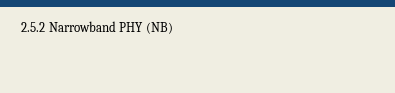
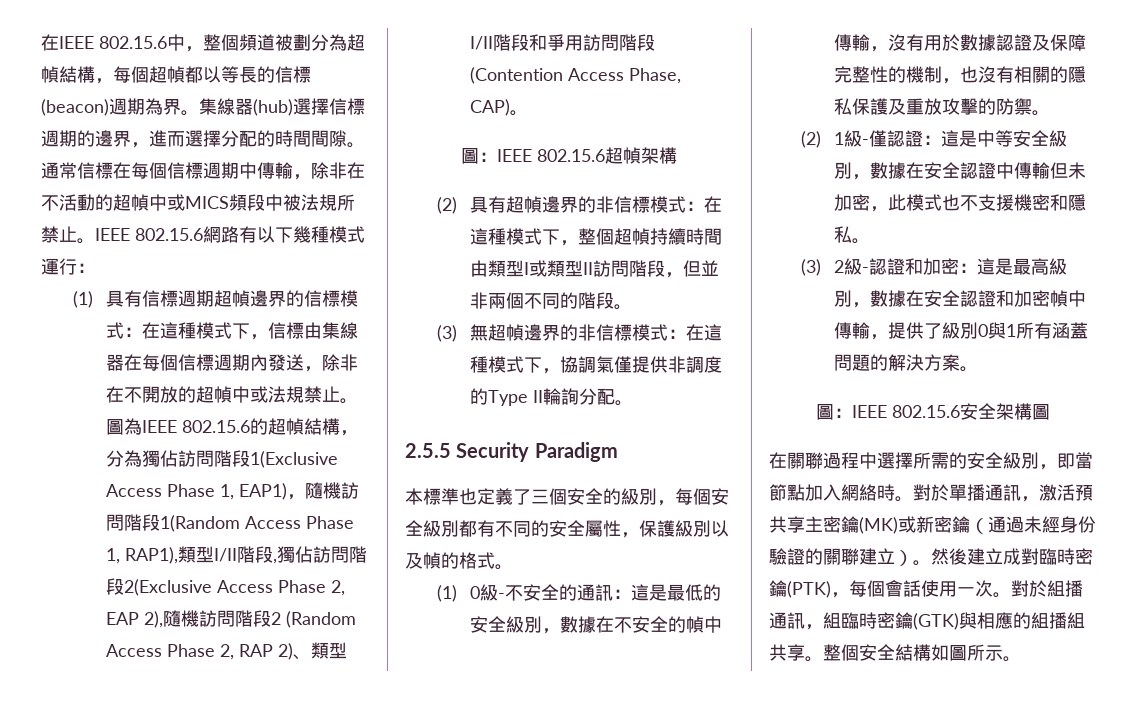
[21,21,173,34] 2.5.2 Narrowband PHY (NB) -> [41,34,365,52] [41,66,311,84] [41,98,365,116] [41,130,365,148] [41,162,365,180] [41,194,355,211] [41,226,365,244] [41,258,95,275] [73,290,358,308] [105,322,358,340] [105,354,358,372] [105,386,358,404] [105,418,358,436] [105,450,338,468] [105,482,359,500] [105,514,354,532] [105,546,367,564] [105,578,345,596] [105,610,356,628] [105,642,347,660] [469,34,655,51] [469,67,681,84] [469,99,528,116] [460,147,677,164] [437,196,722,214] [469,228,722,246] [469,260,719,278] [469,292,632,310] [437,324,722,342] [469,356,722,374] [469,388,633,406] [405,442,618,462] [405,488,729,506] [405,520,729,538] [405,552,513,570] [437,584,721,602] [469,616,722,634] [833,34,1086,52] [833,66,1086,84] [833,98,1050,116] [801,130,1067,148] [833,162,1086,180] [833,194,1086,212] [833,226,870,244] [801,258,1067,276] [833,290,1086,308] [833,322,1088,340] [833,354,978,372] [815,403,1050,420] [769,452,1093,470] [769,484,1093,502] [769,516,1096,534] [769,548,1093,566] [769,580,1083,598] [769,612,1085,630] [769,644,1021,662] 在IEEE 802.15.6中，整個頻道被劃分為超幀結構，每個超幀都以等長的信標(beacon)週期為界。集線器(hub)選擇信標週期的邊界，進而選擇分配的時間間隙。通常信標在每個信標週期中傳輸，除非在不活動的超幀中或MICS頻段中被法規所禁止。IEEE 802.15.6網路有以下幾種模式運行： // (1)具有信標週期超幀邊界的信標模式：在這種模式下，信標由集線器在每個信標週期內發送，除非在不開放的超幀中或法規禁止。圖為IEEE 802.15.6的超幀結構，分為獨佔訪問階段1(Exclusive Access Phase 1, EAP1)，隨機訪問階段1(Random Access Phase 1, RAP1),類型I/II階段,獨佔訪問階段2(Exclusive Access Phase 2, EAP 2),隨機訪問階段2 (Random Access Phase 2, RAP 2)、類型I/II階段和爭用訪問階段(Contention Access Phase, CAP)。 // 圖：IEEE 802.15.6超幀架構 // (2)具有超幀邊界的非信標模式：在這種模式下，整個超幀持續時間由類型I或類型II訪問階段，但並非兩個不同的階段。 // (3)無超幀邊界的非信標模式：在這種模式下，協調氣僅提供非調度的Type II輪詢分配。 // 2.5.5 Security Paradigm // 本標準也定義了三個安全的級別，每個安全級別都有不同的安全屬性，保護級別以及幀的格式。 // (1) 0級-不安全的通訊：這是最低的安全級別，數據在不安全的幀中傳輸，沒有用於數據認證及保障完整性的機制，也沒有相關的隱私保護及重放攻擊的防禦。 // (2) 1級-僅認證：這是中等安全級別，數據在安全認證中傳輸但未加密，此模式也不支援機密和隱私。 // (3) 2級-認證和加密：這是最高級別，數據在安全認證和加密幀中傳輸，提供了級別0與1所有涵蓋問題的解決方案。 // 圖：IEEE 802.15.6安全架構圖 // 在關聯過程中選擇所需的安全級別，即當節點加入網絡時。對於單播通訊，激活預共享主密鑰(MK)或新密鑰（通過未經身份驗證的關聯建立）。然後建立成對臨時密鑰(PTK)，每個會話使用一次。對於組播通訊，組臨時密鑰(GTK)與相應的組播組共享。整個安全結構如圖所示。

